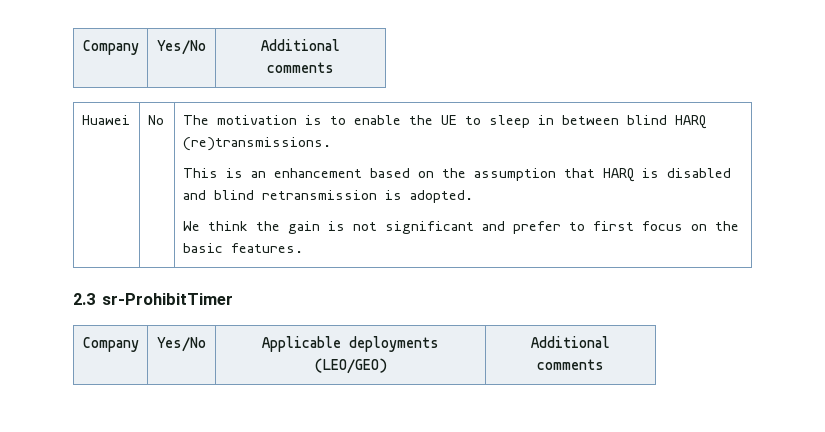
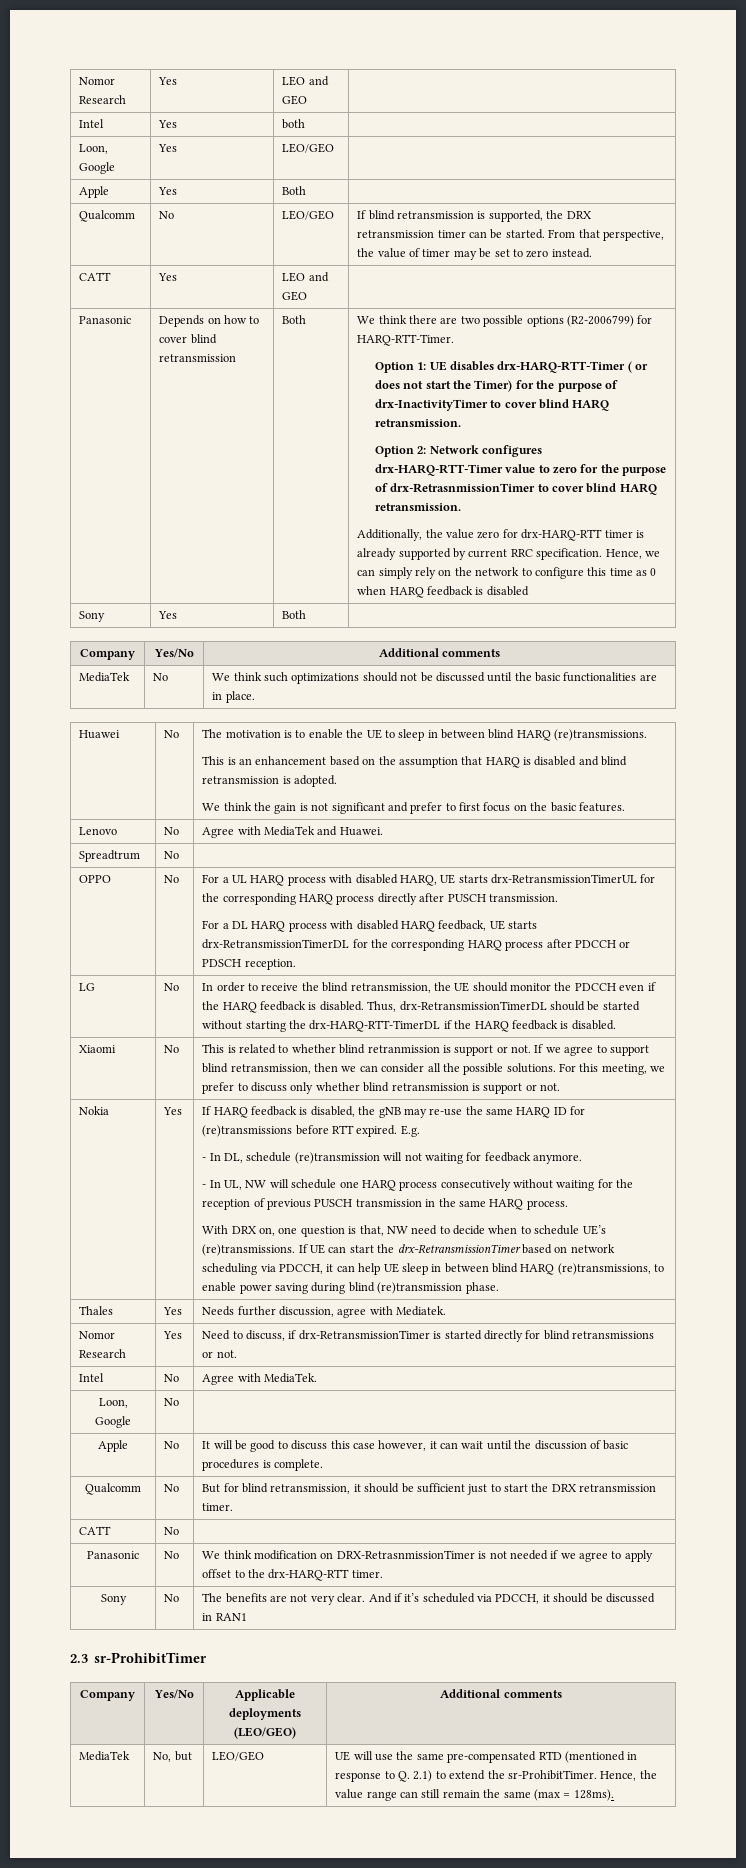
[82,40,139,55] [157,40,206,55] [261,39,340,51] [267,62,334,73] Company | Yes/No | Additional comments -> [79,77,116,85] [79,95,127,104] [158,77,178,85] [282,76,329,86] [282,95,308,105] [79,119,105,128] [158,120,178,128] [282,119,306,129] [79,144,109,154] [79,162,116,174] [158,144,178,152] [282,143,335,153] [79,186,110,198] [158,187,178,195] [282,186,307,195] [79,210,136,222] [159,211,175,219] [282,210,335,220] [357,210,592,222] [357,229,664,241] [357,248,592,260] [79,272,112,281] [158,273,178,281] [282,272,329,282] [282,291,308,301] [79,316,132,324] [159,315,260,327] [159,334,217,344] [159,354,237,362] [282,315,307,324] [357,315,653,327] [357,334,455,346] [374,361,649,373] [374,380,618,392] [374,399,610,411] [374,419,461,427] [374,445,543,457] [374,464,667,476] [374,483,657,495] [374,503,461,511] [357,529,644,541] [357,548,660,560] [357,567,657,579] [357,586,529,598] [79,611,106,622] [158,611,178,619] [282,610,307,619] [80,649,135,660] [153,648,194,658] [378,648,501,657] [79,672,131,682] [153,673,169,681] [212,672,657,684] [212,691,255,703] Nomor Research | Yes | LEO and GEO | // Intel | Yes | both | // Loon, Google | Yes | LEO/GEO | // Apple | Yes | Both | // Qualcomm | No | LEO/GEO | If blind retransmission is supported, the DRX retransmission timer can be started. From that perspective, the value of timer may be set to zero instead. // CATT | Yes | LEO and GEO | // Panasonic | Depends on how to cover blind retransmission | Both | We think there are two possible options (R2-2006799) for HARQ-RTT-Timer. // Option 1: UE disables drx-HARQ-RTT-Timer ( or does not start the Timer) for the purpose of drx-InactivityTimer to cover blind HARQ retransmission. // Option 2: Network configures drx-HARQ-RTT-Timer value to zero for the purpose of drx-RetrasnmissionTimer to cover blind HARQ retransmission. // Additionally, the value zero for drx-HARQ-RTT timer is already supported by current RRC specification. Hence, we can simply rely on the network to configure this time as 0 when HARQ feedback is disabled // Sony | Yes | Both | // Company | Yes/No | Additional comments // MediaTek | No | We think such optimizations should not be discussed until the basic functionalities are in place.
(303, 248) none -> [79,827,118,835] [164,827,180,835] [202,826,383,838] [79,850,141,862] [164,851,180,859] [79,875,112,883] [164,875,180,883] [202,874,656,886] [202,893,558,905] [202,920,538,932] [202,939,631,951] [202,959,296,970] [79,983,96,991] [164,983,180,991] [202,982,656,993] [202,1001,640,1013] [202,1020,616,1032] [79,1045,117,1053] [164,1045,180,1053] [202,1044,649,1056] [202,1063,666,1075] [202,1082,561,1094] [79,1106,110,1115] [163,1107,183,1115] [202,1106,586,1118] [202,1125,420,1137] [202,1152,583,1164] [202,1179,634,1191] [202,1198,568,1210] [202,1225,606,1237] [202,1244,615,1256] [202,1263,665,1275] [202,1282,499,1294] [79,1306,114,1315] [163,1307,183,1315] [202,1306,447,1318] [79,1331,116,1339] [79,1349,127,1358] [163,1331,183,1339] [202,1330,655,1342] [202,1350,237,1358] [79,1373,105,1382] [164,1374,180,1382] [202,1373,318,1385] [98,1398,128,1408] [95,1416,131,1428] [164,1398,180,1406] [98,1440,128,1452] [164,1441,180,1449] [202,1440,629,1452] [202,1459,324,1471] [85,1483,141,1495] [164,1484,180,1492] [202,1483,657,1495] [202,1503,234,1511] [79,1526,112,1535] [164,1527,180,1535] [87,1551,139,1559] [164,1551,180,1559] [202,1550,653,1562] [202,1569,383,1581] [100,1594,127,1605] [164,1594,180,1602] [202,1593,655,1605] [202,1613,247,1621] // Lenovo | No | Agree with MediaTek and Huawei. // Spreadtrum | No | // OPPO | No | For a UL HARQ process with disabled HARQ, UE starts drx-RetransmissionTimerUL for the corresponding HARQ process directly after PUSCH transmission. // For a DL HARQ process with disabled HARQ feedback, UE starts drx-RetransmissionTimerDL for the corresponding HARQ process after PDCCH or PDSCH reception. // LG | No | In order to receive the blind retransmission, the UE should monitor the PDCCH even if the HARQ feedback is disabled. Thus, drx-RetransmissionTimerDL should be started without starting the drx-HARQ-RTT-TimerDL if the HARQ feedback is disabled. // Xiaomi | No | This is related to whether blind retranmission is support or not. If we agree to support blind retransmission, then we can consider all the possible solutions. For this meeting, we prefer to discuss only whether blind retransmission is support or not. // Nokia | Yes | If HARQ feedback is disabled, the gNB may re-use the same HARQ ID for (re)transmissions before RTT expired. E.g. // - In DL, schedule (re)transmission will not waiting for feedback anymore. // - In UL, NW will schedule one HARQ process consecutively without waiting for the reception of previous PUSCH transmission in the same HARQ process. // With DRX on, one question is that, NW need to decide when to schedule UE’s (re)transmissions. If UE can start the drx-RetransmissionTimer based on network scheduling via PDCCH, it can help UE sleep in between blind HARQ (re)transmissions, to enable power saving during blind (re)transmission phase. // Thales | Yes | Needs further discussion, agree with Mediatek. // Nomor Research | Yes | Need to discuss, if drx-RetransmissionTimer is started directly for blind retransmissions or not. // Intel | No | Agree with MediaTek. // Loon, Google | No | // Apple | No | It will be good to discuss this case however, it can wait until the discussion of basic procedures is complete. // Qualcomm | No | But for blind retransmission, it should be sufficient just to start the DRX retransmission timer. // CATT | No | // Panasonic | No | We think modification on DRX-RetrasnmissionTimer is not needed if we agree to apply offset to the drx-HARQ-RTT timer. // Sony | No | The benefits are not very clear. And if it’s scheduled via PDCCH, it should be discussed in RAN1
(604, 364) none -> [79,1751,131,1761] [153,1751,192,1762] [212,1751,265,1761] [335,1751,638,1763] [335,1770,657,1782] [335,1789,614,1801] // MediaTek | No, but | LEO/GEO | UE will use the same pre-compensated RTD (mentioned in response to Q. 2.1) to extend the sr-ProhibitTimer. Hence, the value range can still remain the same (max = 128ms).

